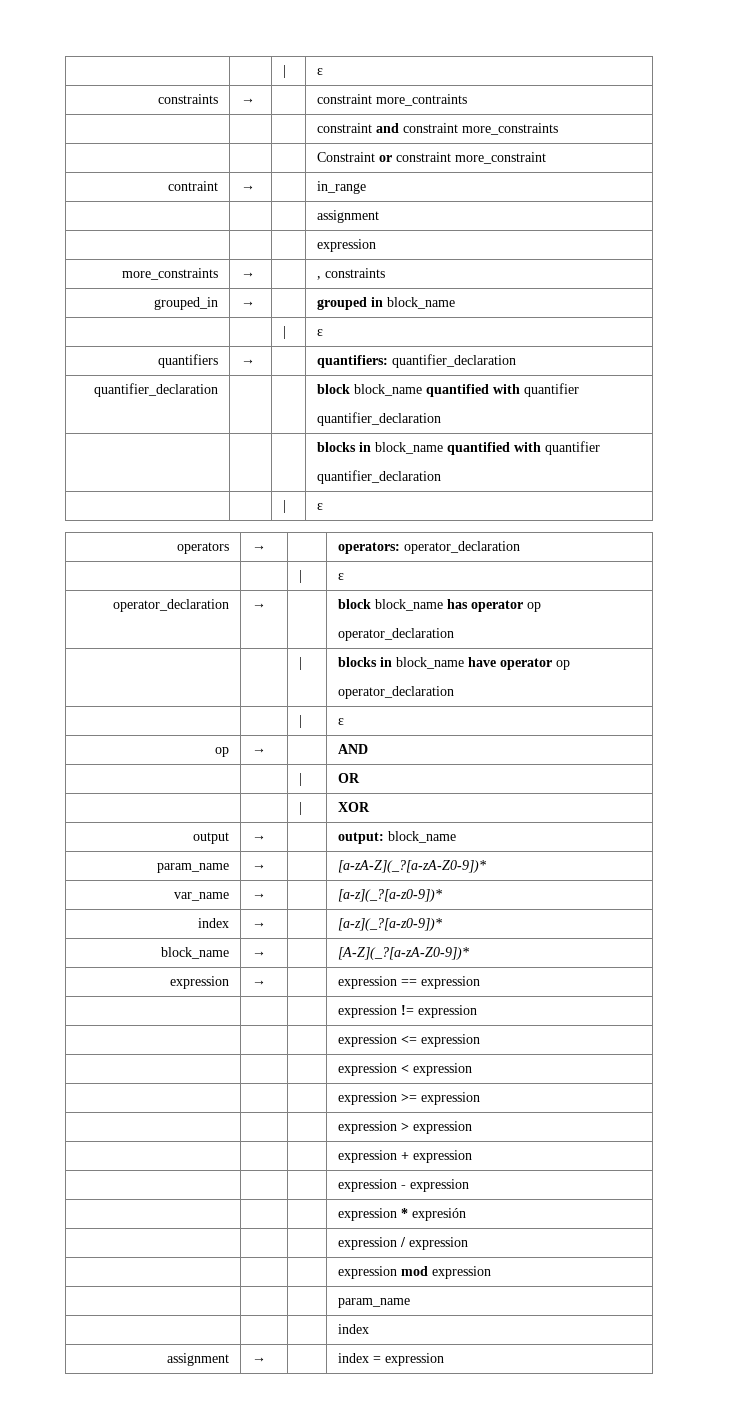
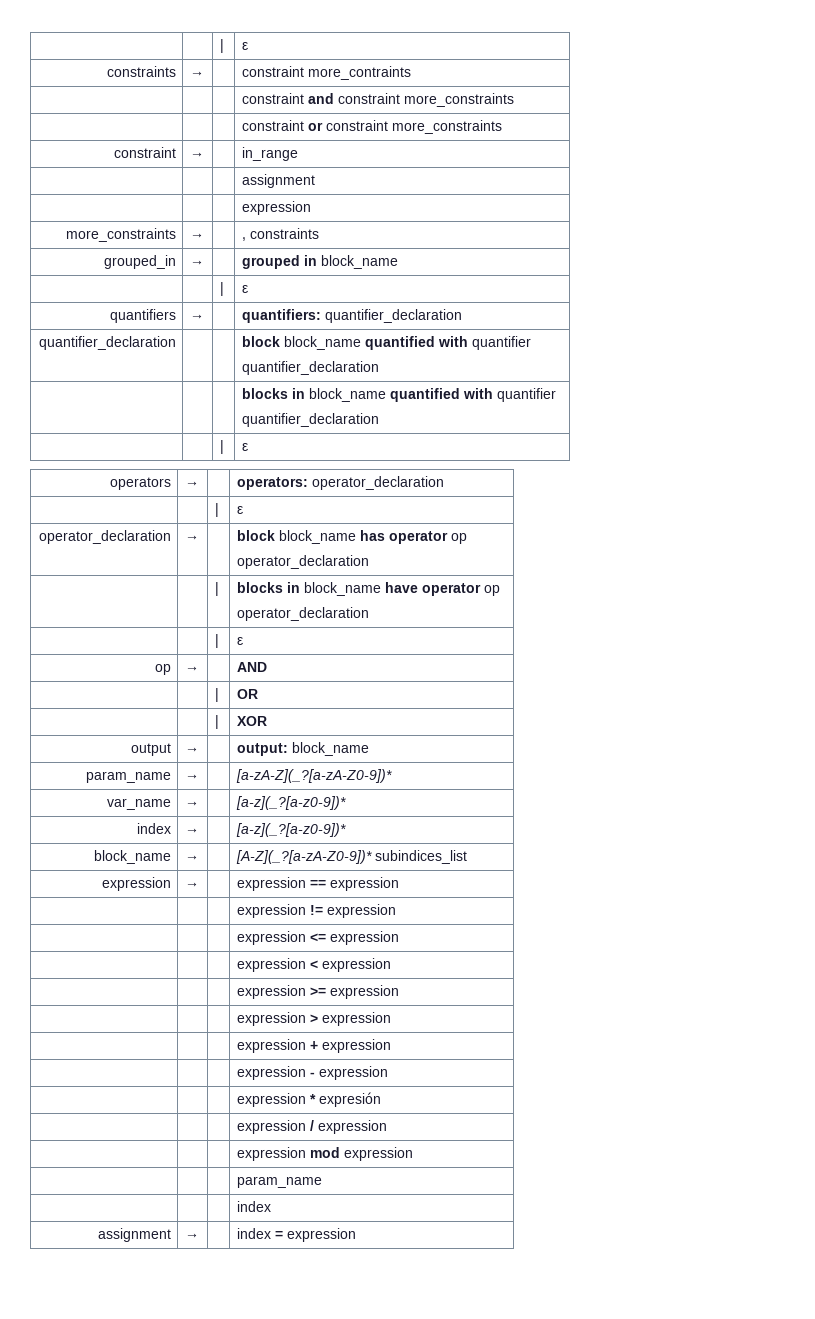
[316,152,375,162] Constraint -> [241,120,304,131] constraint
[454,152,546,164] [168,181,219,191] more_constraint // contraint -> [391,120,502,134] [113,147,176,158] more_constraints // constraint
(469, 953) none -> [374,850,467,864] subindices_list

